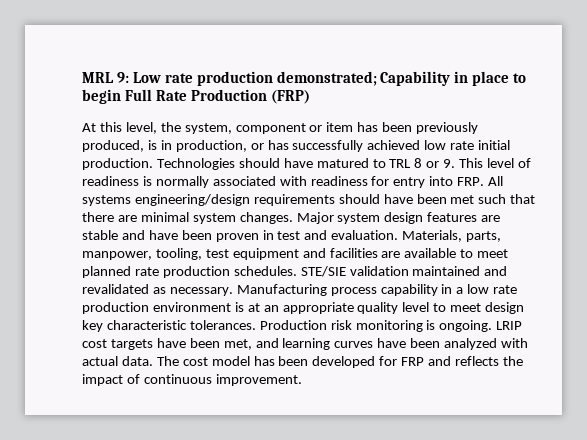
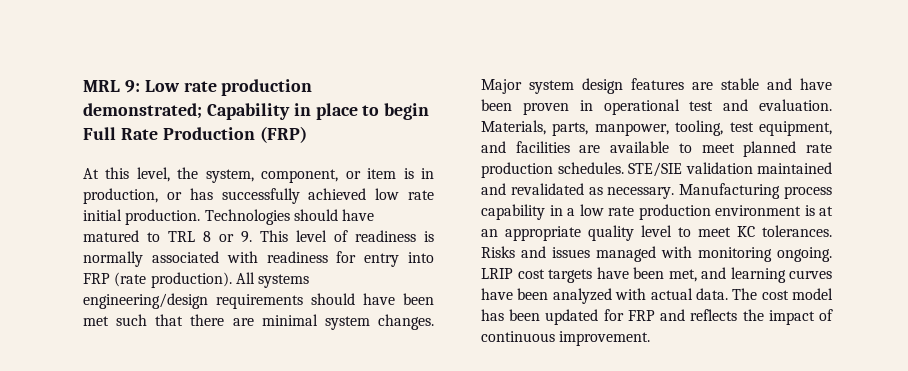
[235,123,306,134] component -> [261,169,339,183] component,
[357,122,479,134] [82,140,144,152] has been previously produced, -> (397, 173) none
[457,177,485,186] FRP. -> [83,272,232,288] FRP (rate production).
(274, 235) none -> [603,99,680,115] operational
[232,248,299,260] equipment -> [759,121,832,136] equipment,
[485,302,525,314] [82,320,436,332] design key characteristic tolerances. Production risk monitoring is -> [737,225,832,237] [481,246,772,262] KC tolerances. Risks and issues managed with monitoring
[312,356,376,368] developed -> [545,309,599,325] updated

